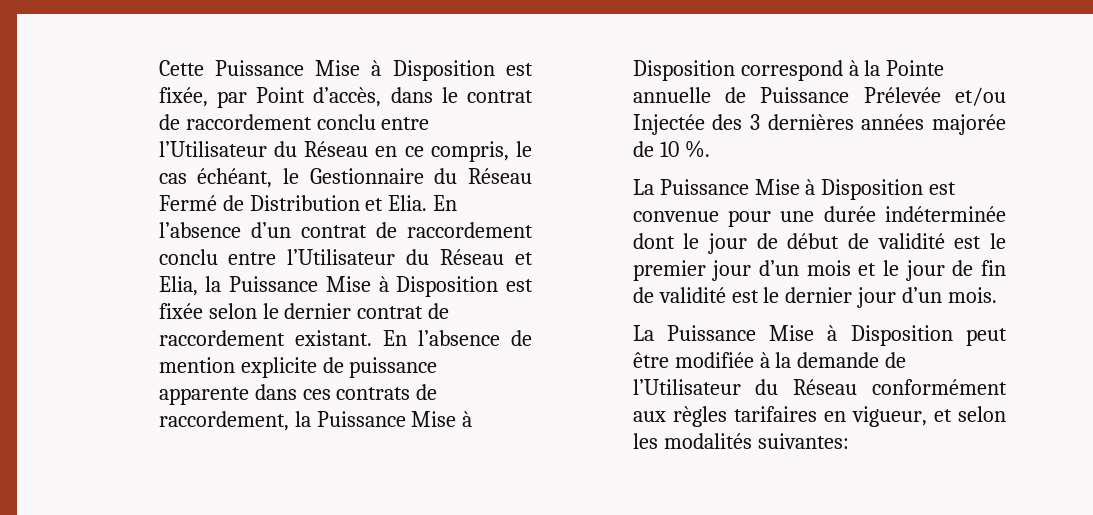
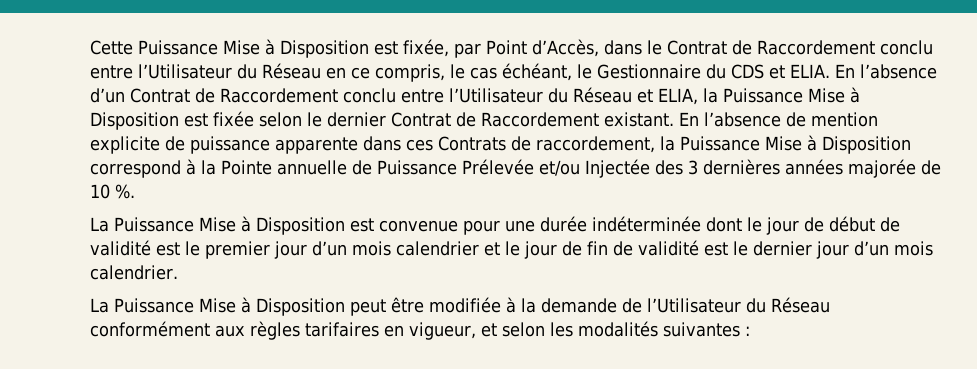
[313,87,382,107] d’accès, -> [531,39,599,57] d’Accès,
[467,90,533,103] [158,114,312,130] contrat de raccordement -> [666,40,875,55] Contrat de Raccordement
[468,168,532,184] [158,195,458,211] [158,222,534,238] Réseau Fermé de Distribution et Elia. En l’absence d’un contrat de raccordement -> [730,64,937,79] [89,88,338,103] CDS et ELIA. En l’absence d’un Contrat de Raccordement
[158,276,198,296] Elia, -> [657,88,698,105] ELIA,
[357,303,450,319] [158,330,285,346] contrat de raccordement -> [390,112,599,127] Contrat de Raccordement
[336,387,411,400] contrats -> [437,136,506,151] Contrats
(851, 268) none -> [395,241,479,256] calendrier
[948,287,998,303] mois. -> [893,241,933,256] [89,265,178,280] mois calendrier.
[757,433,849,449] suivantes: -> [662,322,750,337] suivantes :

